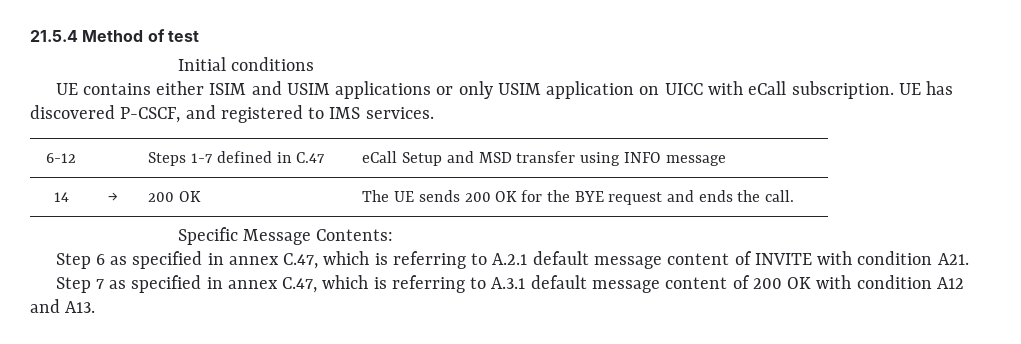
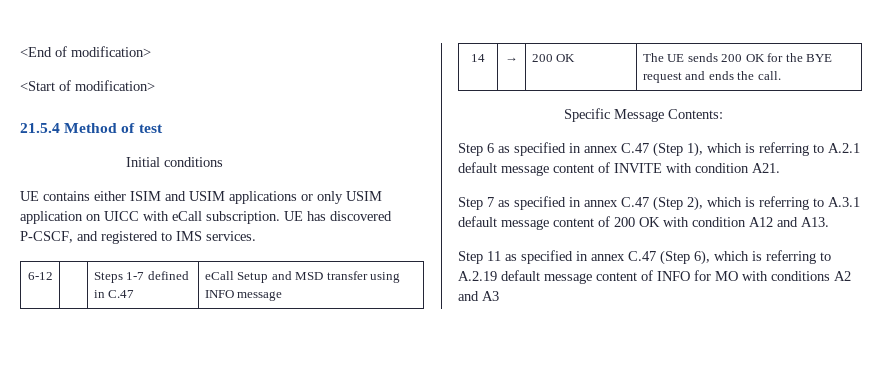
(30, 36) none -> [20,46,151,57] [20,80,155,91] <End of modification> // <Start of modification> //
[283,253,319,269] C.47, -> [621,142,703,157] C.47 (Step 1),
[282,277,318,293] C.47, -> [621,196,703,211] C.47 (Step 2),
(96, 307) none -> [458,250,831,265] [458,270,851,284] [458,291,499,301] // Step 11 as specified in annex C.47 (Step 6), which is referring to A.2.19 default message content of INFO for MO with conditions A2 and A3

